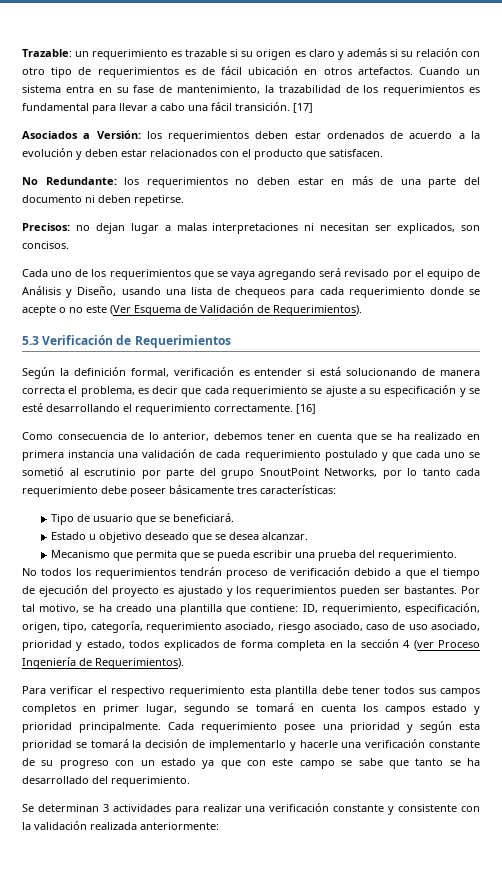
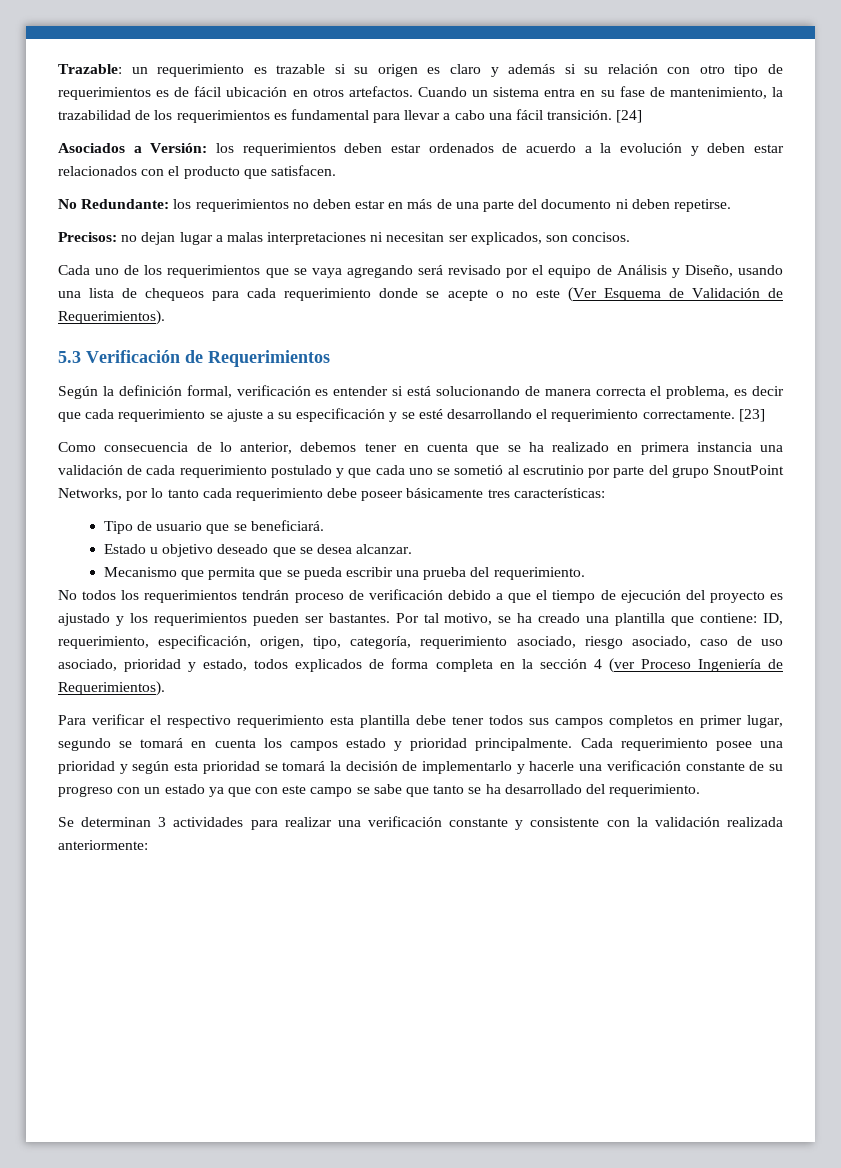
[293,103,313,113] [17] -> [616,110,643,123] [24]
[296,404,316,414] [16] -> [738,409,765,422] [23]

